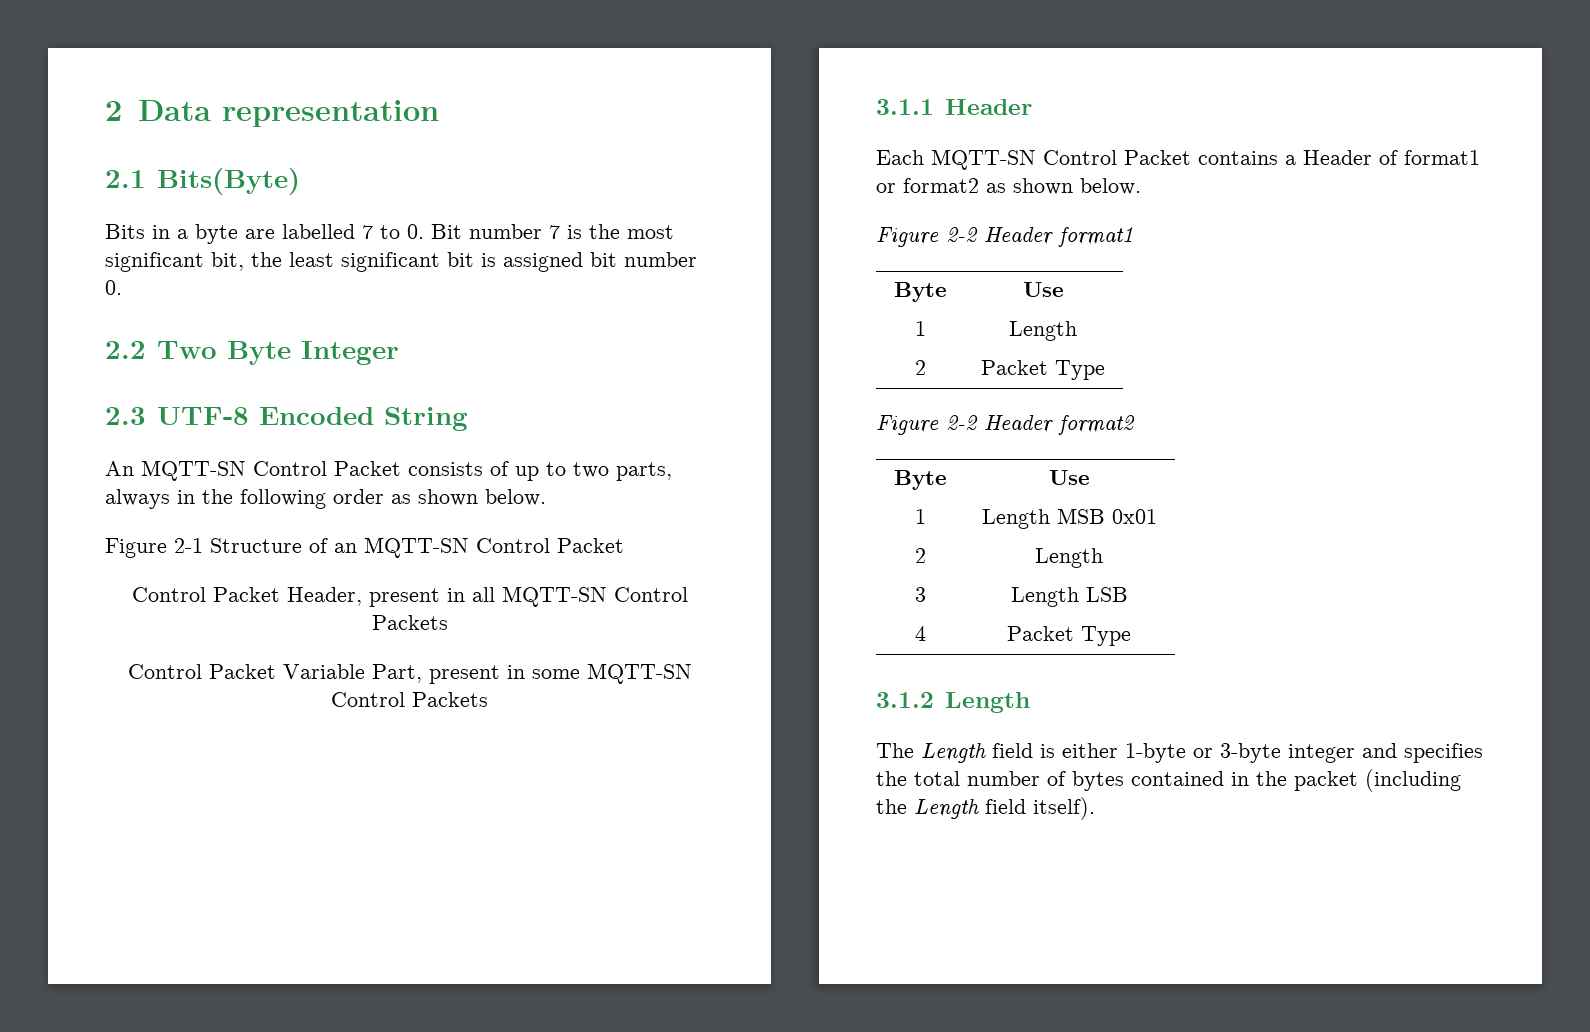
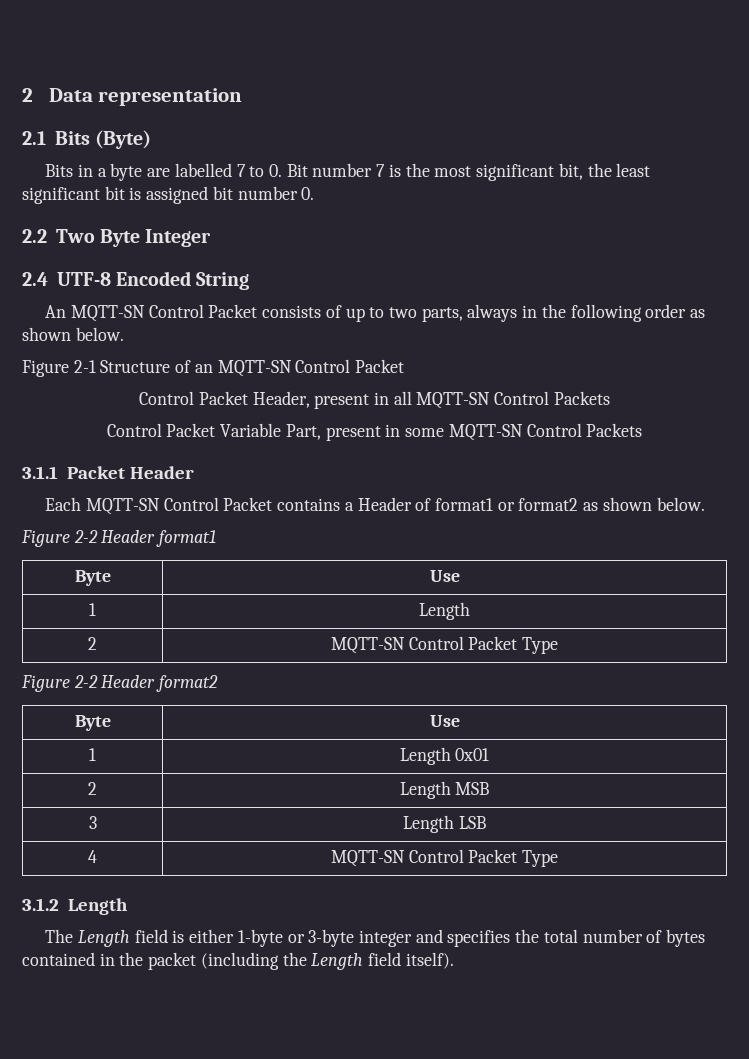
[156,168,300,195] Bits(Byte) -> [54,130,152,149] Bits (Byte)
[105,407,146,425] 2.3 -> [22,272,48,286] 2.4
(934, 107) none -> [66,466,125,479] Packet
(926, 367) none -> [330,636,464,654] MQTT-SN Control
[1056,508,1105,524] MSB -> (451, 756) none
(1103, 558) none -> [455,782,490,795] MSB
(926, 633) none -> [330,849,464,867] MQTT-SN Control

